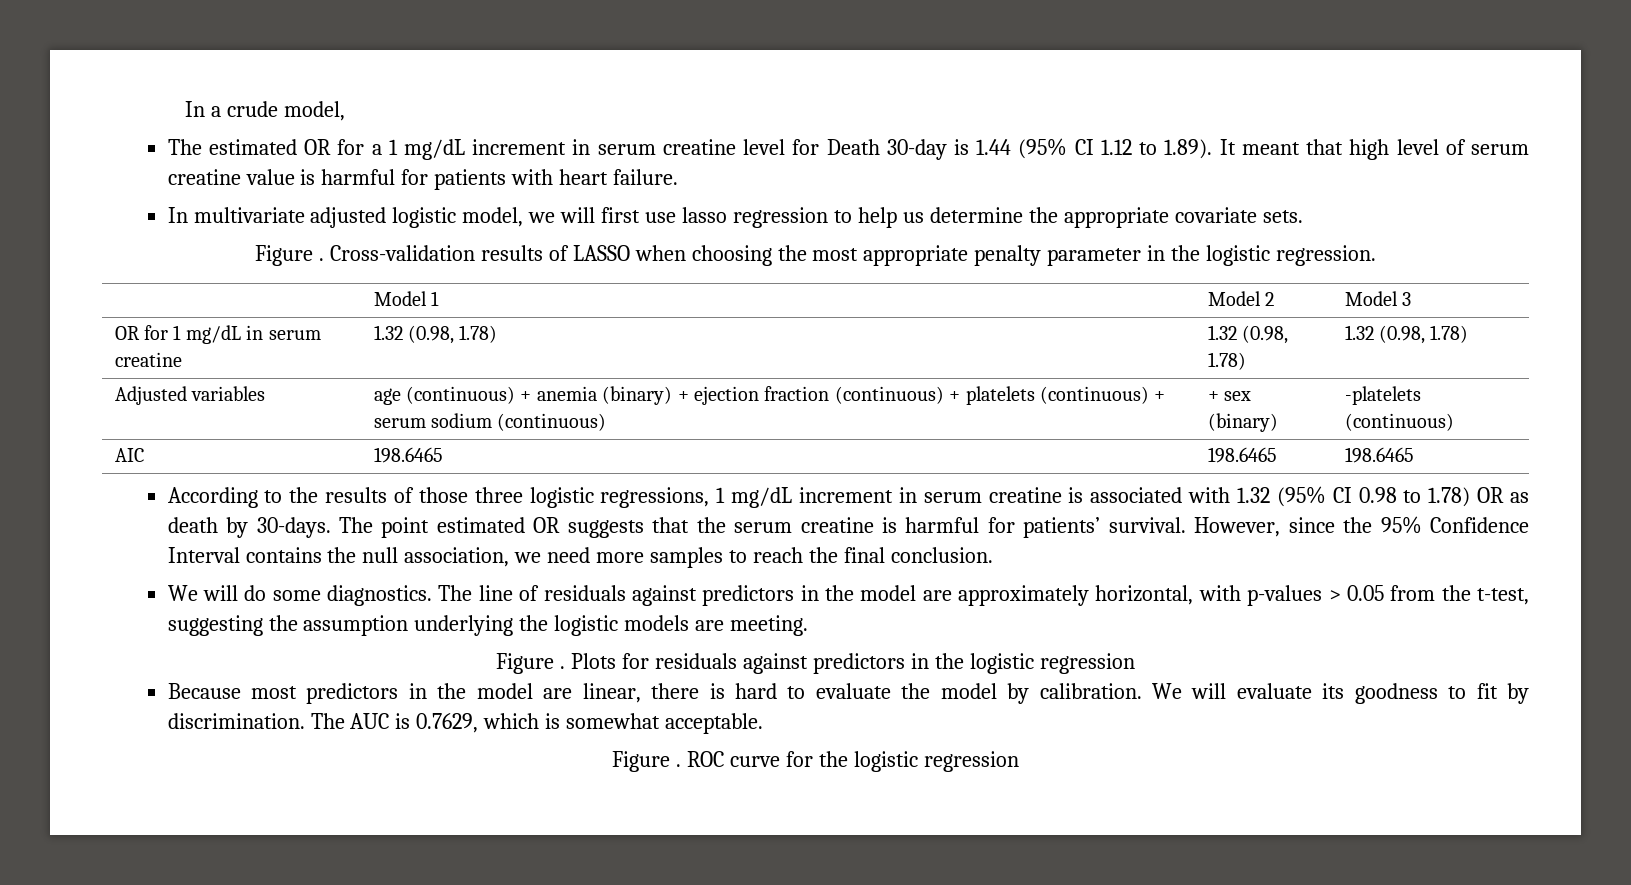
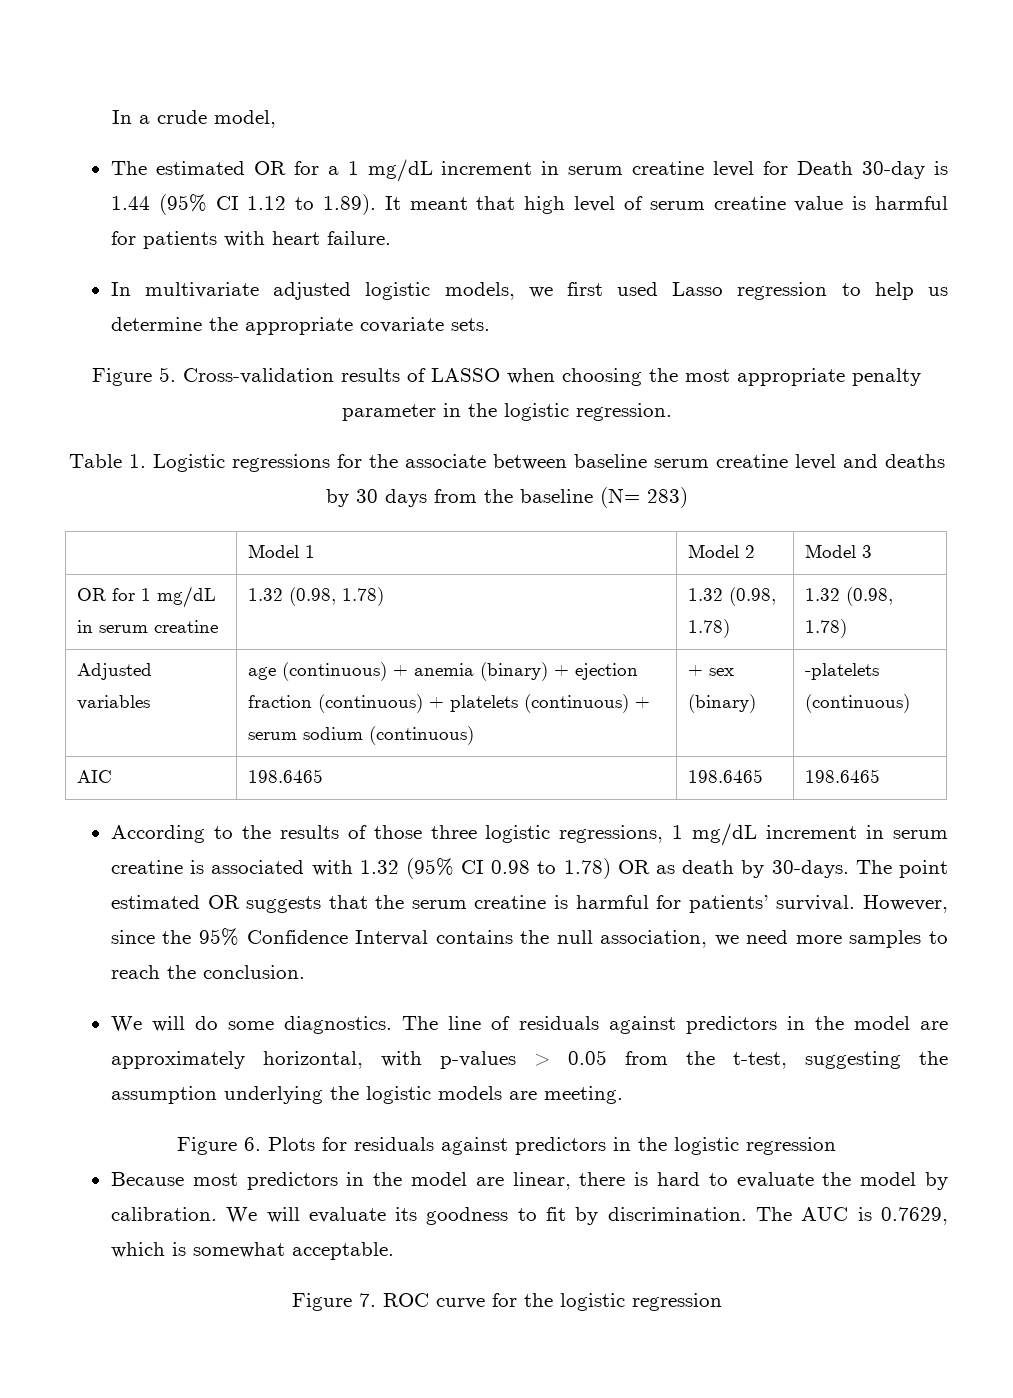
[462,207,728,227] model, we will first use lasso -> [444,282,724,300] models, we first used Lasso
[318,258,324,261] . -> [159,367,176,382] 5.
(1377, 255) none -> [68,454,945,472] [325,487,688,508] // Table 1. Logistic regressions for the associate between baseline serum creatine level and deaths by 30 days from the baseline (N= 283)
[843,547,885,563] final -> (196, 972) none
[560,666,566,669] . -> [244,1137,261,1151] 6.
[676,764,682,767] . -> [358,1293,376,1307] 7.

